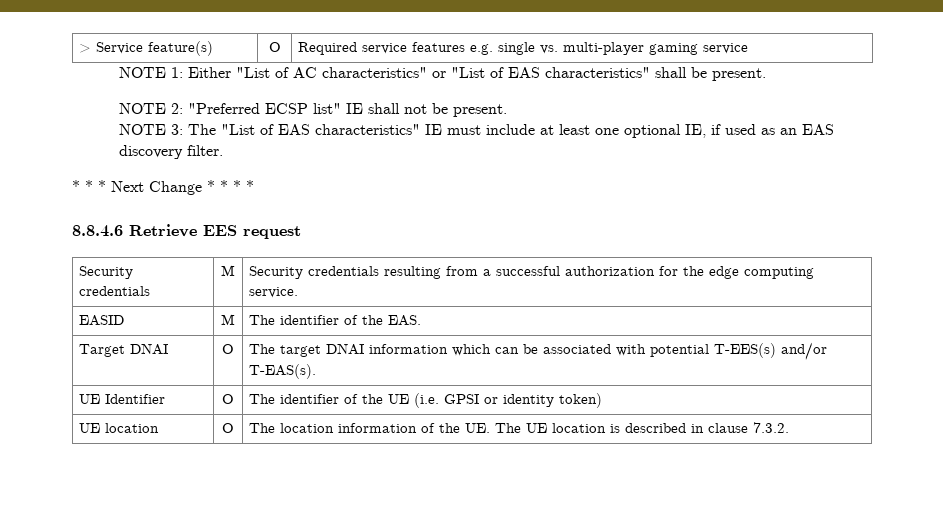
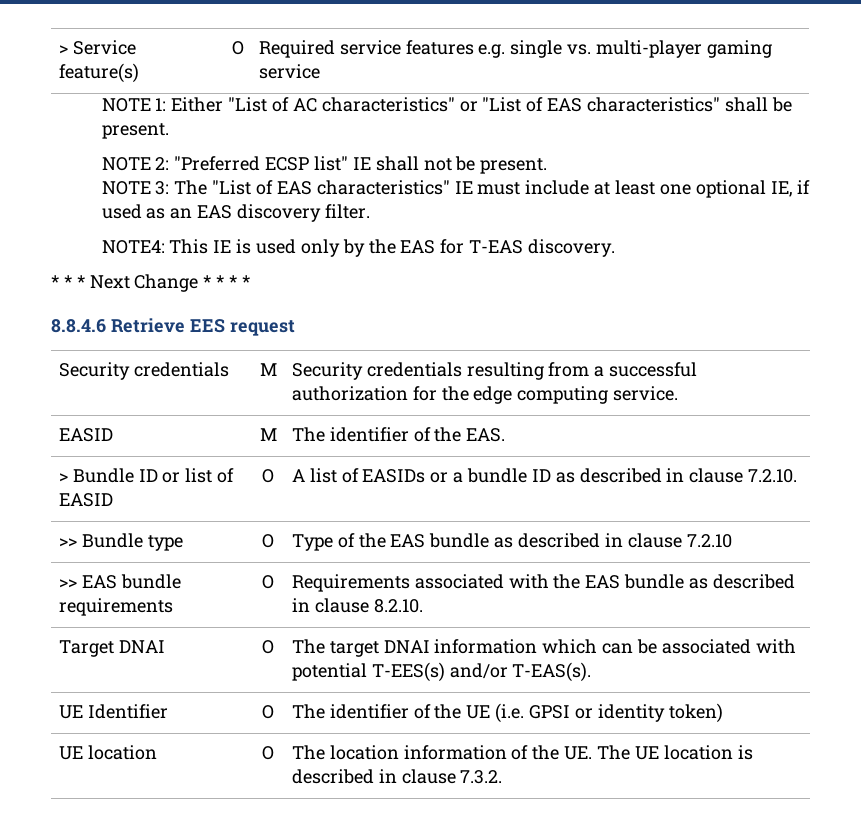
(224, 150) none -> [101,239,615,257] // NOTE4: This IE is used only by the EAS for T-EAS discovery.
(421, 320) none -> [58,468,235,483] [58,493,113,507] [262,469,274,483] [291,468,798,483] [58,533,183,551] [262,534,274,548] [291,533,732,551] [58,574,181,589] [58,598,173,616] [262,575,274,589] [291,574,795,592] [291,598,423,613] // > Bundle ID or list of EASID | O | A list of EASIDs or a bundle ID as described in clause 7.2.10. // >> Bundle type | O | Type of the EAS bundle as described in clause 7.2.10 // >> EAS bundle requirements | O | Requirements associated with the EAS bundle as described in clause 8.2.10.

